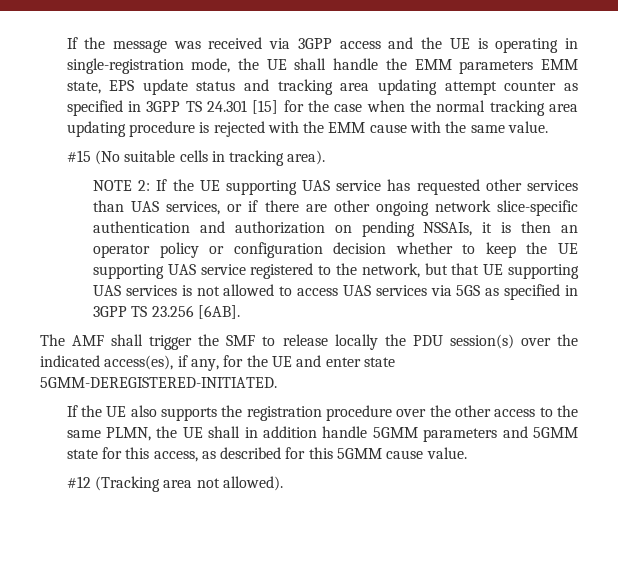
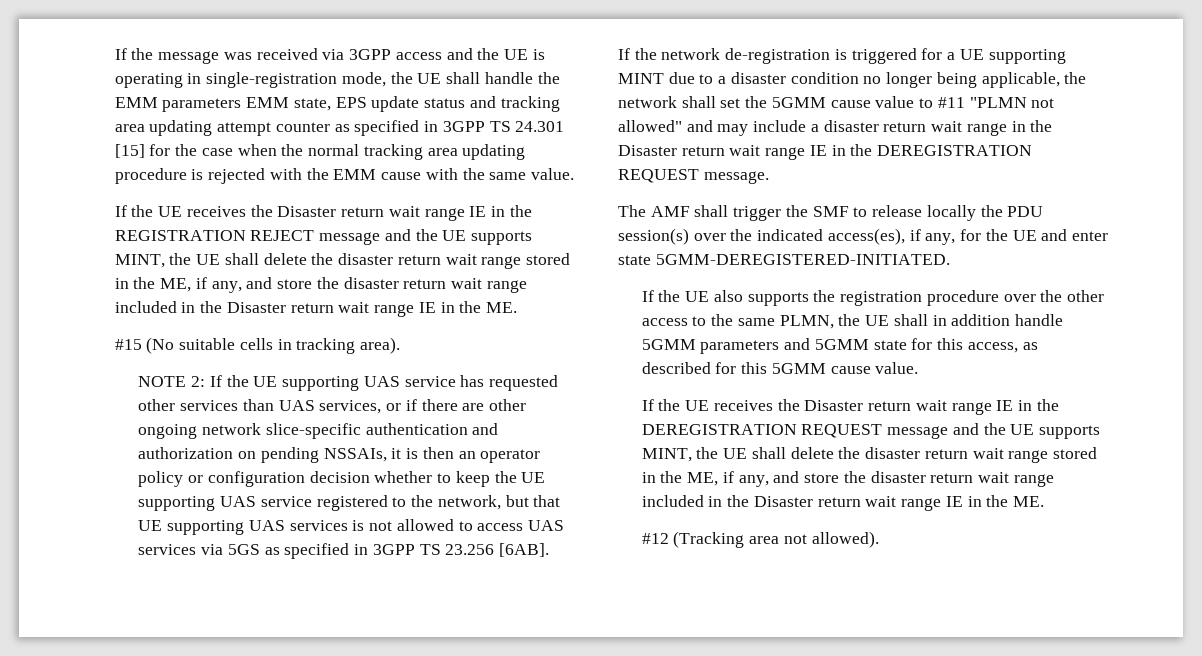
(549, 127) none -> [114,205,532,221] [114,229,533,245] [114,253,570,269] [114,277,527,293] [114,301,517,317] // If the UE receives the Disaster return wait range IE in the REGISTRATION REJECT message and the UE supports MINT, the UE shall delete the disaster return wait range stored in the ME, if any, and store the disaster return wait range included in the Disaster return wait range IE in the ME.
(241, 312) none -> [618,48,1066,64] [618,72,1087,88] [618,96,1055,108] [618,120,1053,136] [618,144,1033,160] [618,169,769,184] // If the network de-registration is triggered for a UE supporting MINT due to a disaster condition no longer being applicable, the network shall set the 5GMM cause value to #11 "PLMN not allowed" and may include a disaster return wait range in the Disaster return wait range IE in the DEREGISTRATION REQUEST message.
(467, 453) none -> [641,399,1059,415] [641,423,1101,439] [641,447,1097,463] [641,471,1054,487] [641,495,1044,511] // If the UE receives the Disaster return wait range IE in the DEREGISTRATION REQUEST message and the UE supports MINT, the UE shall delete the disaster return wait range stored in the ME, if any, and store the disaster return wait range included in the Disaster return wait range IE in the ME.

